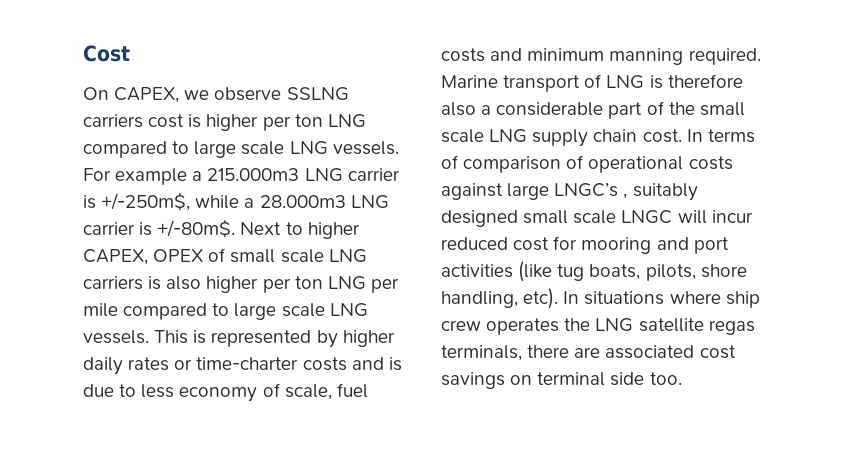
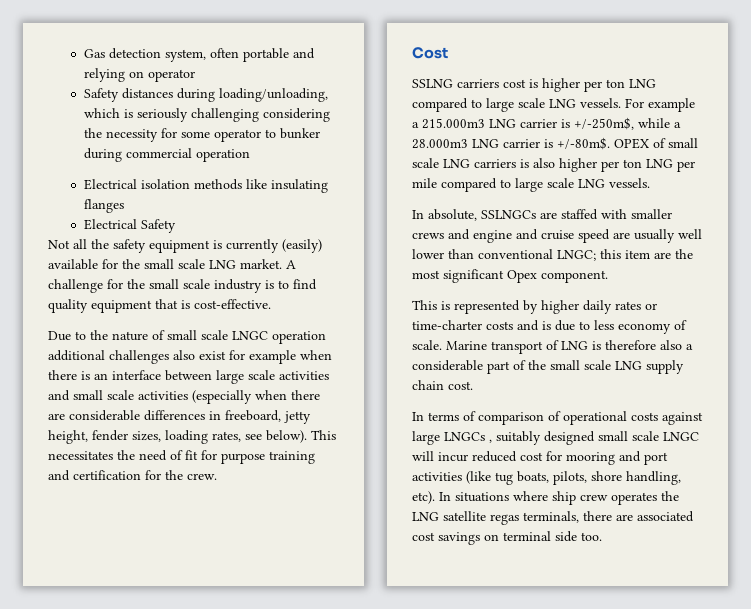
[83,45,130,62] [83,87,282,103] Cost // On CAPEX, we observe -> [83,48,315,62] [83,68,195,82] [83,88,328,102] [83,108,330,122] [83,128,320,142] [83,148,250,162] [83,179,328,193] [83,199,124,213] [83,219,176,233] [48,239,322,253] [48,259,296,270] [48,279,317,293] [48,299,271,313] [48,330,326,344] [48,350,332,364] [48,370,329,384] [48,390,320,404] [48,410,311,424] [48,430,336,444] [48,450,315,464] [48,470,217,481] [412,47,448,59] Gas detection system, often portable and relying on operator // Safety distances during loading/unloading, which is seriously challenging considering the necessity for some operator to bunker during commercial operation // Electrical isolation methods like insulating flanges // Electrical Safety // Not all the safety equipment is currently (easily) available for the small scale LNG market. A challenge for the small scale industry is to find quality equipment that is cost-effective. // Due to the nature of small scale LNGC operation additional challenges also exist for example when there is an interface between large scale activities and small scale activities (especially when there are considerable differences in freeboard, jetty height, fender sizes, loading rates, see below). This necessitates the need of fit for purpose training and certification for the crew. // Cost //
[240,222,360,239] [83,249,148,265] Next to higher CAPEX, -> (610, 143) none
(149, 337) none -> [412,209,672,221] [412,229,702,243] [412,249,693,261] [412,269,608,283] // In absolute, SSLNGCs are staffed with smaller crews and engine and cruise speed are usually well lower than conventional LNGC; this item are the most significant Opex component. //
[284,383,368,400] [441,48,761,65] scale, fuel costs and minimum manning required. -> [412,340,442,350] scale.
(682, 136) none -> (473, 385) //
[554,182,619,197] LNGC’s -> [444,432,485,441] LNGCs

